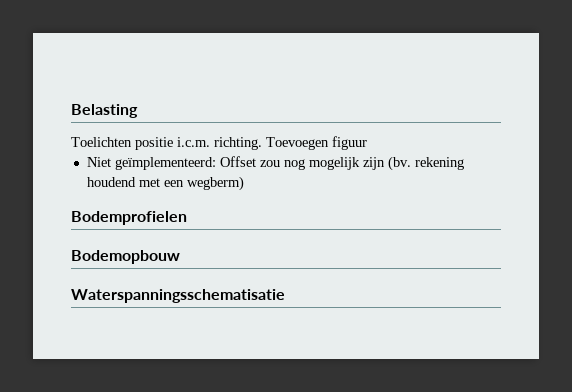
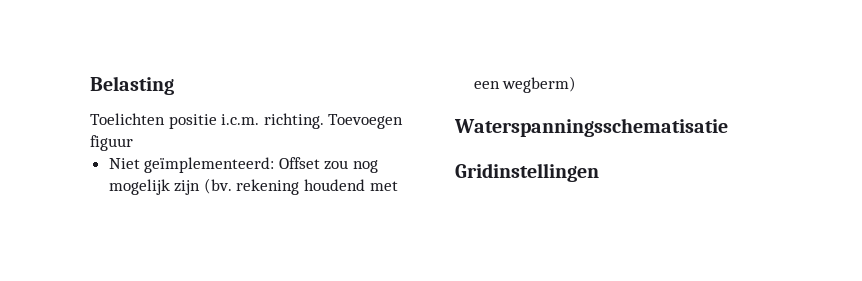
[71,211,187,225] [71,250,180,264] [71,289,285,303] Bodemprofielen // Bodemopbouw // Waterspanningsschematisatie -> [454,118,728,137] [455,163,599,182] Waterspanningsschematisatie // Gridinstellingen

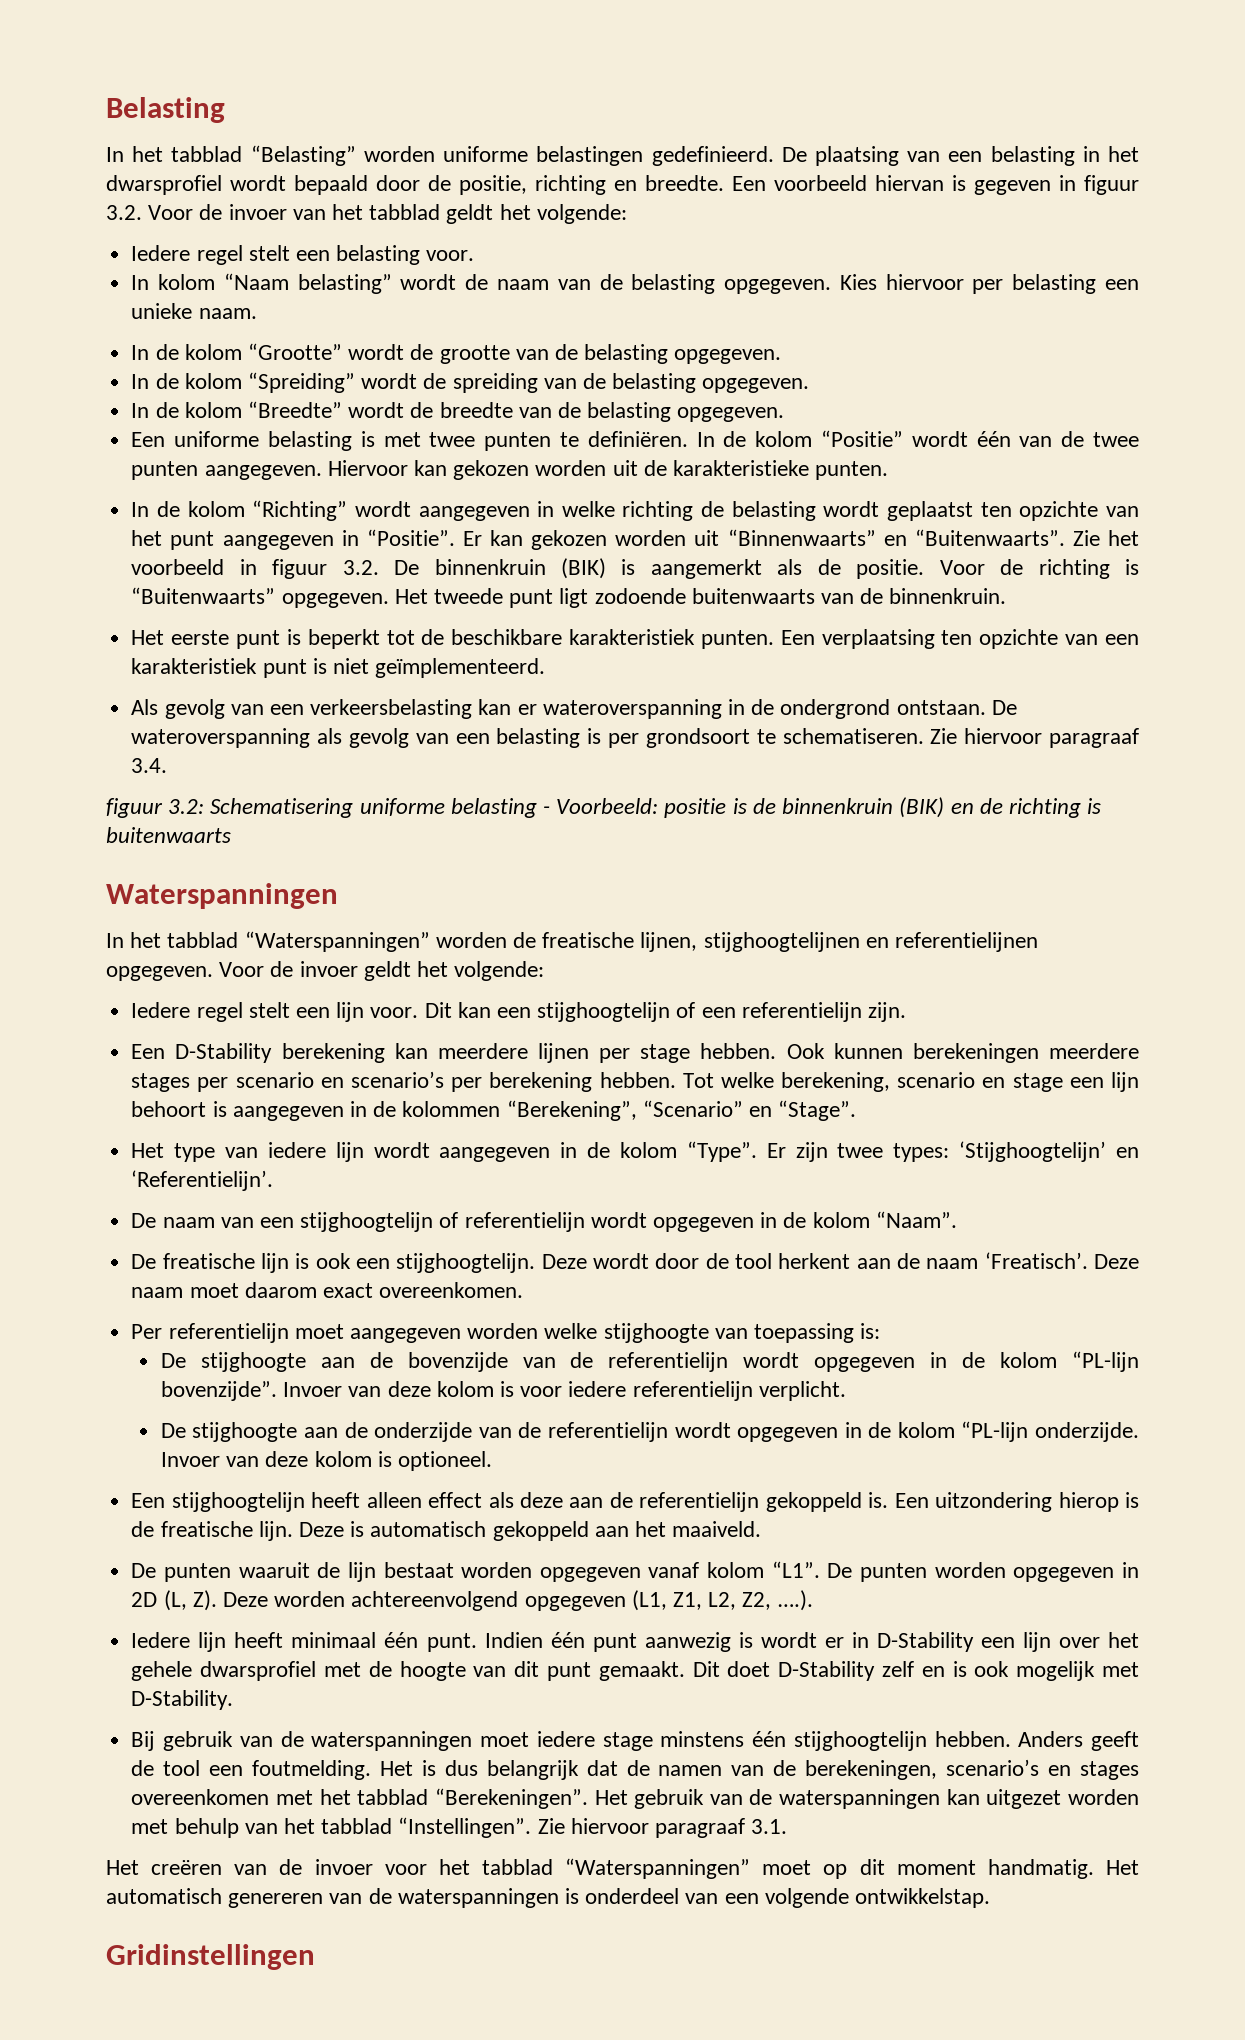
[90,113,404,129] [90,135,133,151] [108,157,379,173] [108,178,398,195] [473,76,577,93] [454,118,728,137] Toelichten positie i.c.m. richting. Toevoegen figuur // Niet geïmplementeerd: Offset zou nog mogelijk zijn (bv. rekening houdend met een wegberm) // Waterspanningsschematisatie -> [106,145,1139,166] [106,175,1139,195] [106,204,627,224] [131,245,475,265] [131,273,1139,294] [131,303,257,319] [131,343,782,364] [131,372,810,393] [131,401,785,422] [131,430,1139,451] [131,460,889,480] [131,500,1139,521] [131,529,1140,550] [131,558,1140,579] [131,587,1007,608] [131,629,1140,649] [131,658,546,678] [131,699,1017,719] [131,728,1139,748] [131,758,168,773] [106,797,1102,818] [106,827,231,843] [106,883,338,909] [106,931,1039,952] [106,961,545,981] [131,1002,907,1022] [131,1043,1139,1063] [131,1071,1139,1092] [131,1100,857,1121] [131,1141,1140,1162] [131,1170,274,1191] [131,1211,957,1232] [131,1252,1140,1273] [131,1282,524,1298] [131,1323,881,1343] [160,1351,1139,1372] [160,1381,846,1401] [160,1421,1139,1442] [160,1451,492,1471] [131,1492,1140,1512] [131,1521,762,1541] [131,1561,1139,1582] [131,1590,813,1611] [131,1632,1139,1652] [131,1661,1139,1681] [131,1690,234,1710] [131,1731,1140,1751] [131,1759,1140,1780] [131,1788,1139,1809] [131,1817,788,1838] [106,1858,1139,1879] [106,1888,991,1908] In het tabblad “Belasting” worden uniforme belastingen gedefinieerd. De plaatsing van een belasting in het dwarsprofiel wordt bepaald door de positie, richting en breedte. Een voorbeeld hiervan is gegeven in figuur 3.2. Voor de invoer van het tabblad geldt het volgende: // Iedere regel stelt een belasting voor. // In kolom “Naam belasting” wordt de naam van de belasting opgegeven. Kies hiervoor per belasting een unieke naam. // In de kolom “Grootte” wordt de grootte van de belasting opgegeven. // In de kolom “Spreiding” wordt de spreiding van de belasting opgegeven. // In de kolom “Breedte” wordt de breedte van de belasting opgegeven. // Een uniforme belasting is met twee punten te definiëren. In de kolom “Positie” wordt één van de twee punten aangegeven. Hiervoor kan gekozen worden uit de karakteristieke punten. // In de kolom “Richting” wordt aangegeven in welke richting de belasting wordt geplaatst ten opzichte van het punt aangegeven in “Positie”. Er kan gekozen worden uit “Binnenwaarts” en “Buitenwaarts”. Zie het voorbeeld in figuur 3.2. De binnenkruin (BIK) is aangemerkt als de positie. Voor de richting is “Buitenwaarts” opgegeven. Het tweede punt ligt zodoende buitenwaarts van de binnenkruin. // Het eerste punt is beperkt tot de beschikbare karakteristiek punten. Een verplaatsing ten opzichte van een karakteristiek punt is niet geïmplementeerd. // Als gevolg van een verkeersbelasting kan er wateroverspanning in de ondergrond ontstaan. De wateroverspanning als gevolg van een belasting is per grondsoort te schematiseren. Zie hiervoor paragraaf 3.4. // figuur 3.2: Schematisering uniforme belasting - Voorbeeld: positie is de binnenkruin (BIK) en de richting is buitenwaarts // Waterspanningen // In het tabblad “Waterspanningen” worden de freatische lijnen, stijghoogtelijnen en referentielijnen opgegeven. Voor de invoer geldt het volgende: // Iedere regel stelt een lijn voor. Dit kan een stijghoogtelijn of een referentielijn zijn. // Een D-Stability berekening kan meerdere lijnen per stage hebben. Ook kunnen berekeningen meerdere stages per scenario en scenario’s per berekening hebben. Tot welke berekening, scenario en stage een lijn behoort is aangegeven in de kolommen “Berekening”, “Scenario” en “Stage”. // Het type van iedere lijn wordt aangegeven in de kolom “Type”. Er zijn twee types: ‘Stijghoogtelijn’ en ‘Referentielijn’. // De naam van een stijghoogtelijn of referentielijn wordt opgegeven in de kolom “Naam”. // De freatische lijn is ook een stijghoogtelijn. Deze wordt door de tool herkent aan de naam ‘Freatisch’. Deze naam moet daarom exact overeenkomen. // Per referentielijn moet aangegeven worden welke stijghoogte van toepassing is: // De stijghoogte aan de bovenzijde van de referentielijn wordt opgegeven in de kolom “PL-lijn bovenzijde”. Invoer van deze kolom is voor iedere referentielijn verplicht. // De stijghoogte aan de onderzijde van de referentielijn wordt opgegeven in de kolom “PL-lijn onderzijde. Invoer van deze kolom is optioneel. // Een stijghoogtelijn heeft alleen effect als deze aan de referentielijn gekoppeld is. Een uitzondering hierop is de freatische lijn. Deze is automatisch gekoppeld aan het maaiveld. // De punten waaruit de lijn bestaat worden opgegeven vanaf kolom “L1”. De punten worden opgegeven in 2D (L, Z). Deze worden achtereenvolgend opgegeven (L1, Z1, L2, Z2, ….). // Iedere lijn heeft minimaal één punt. Indien één punt aanwezig is wordt er in D-Stability een lijn over het gehele dwarsprofiel met de hoogte van dit punt gemaakt. Dit doet D-Stability zelf en is ook mogelijk met D-Stability. // Bij gebruik van de waterspanningen moet iedere stage minstens één stijghoogtelijn hebben. Anders geeft de tool een foutmelding. Het is dus belangrijk dat de namen van de berekeningen, scenario’s en stages overeenkomen met het tabblad “Berekeningen”. Het gebruik van de waterspanningen kan uitgezet worden met behulp van het tabblad “Instellingen”. Zie hiervoor paragraaf 3.1. // Het creëren van de invoer voor het tabblad “Waterspanningen” moet op dit moment handmatig. Het automatisch genereren van de waterspanningen is onderdeel van een volgende ontwikkelstap.

